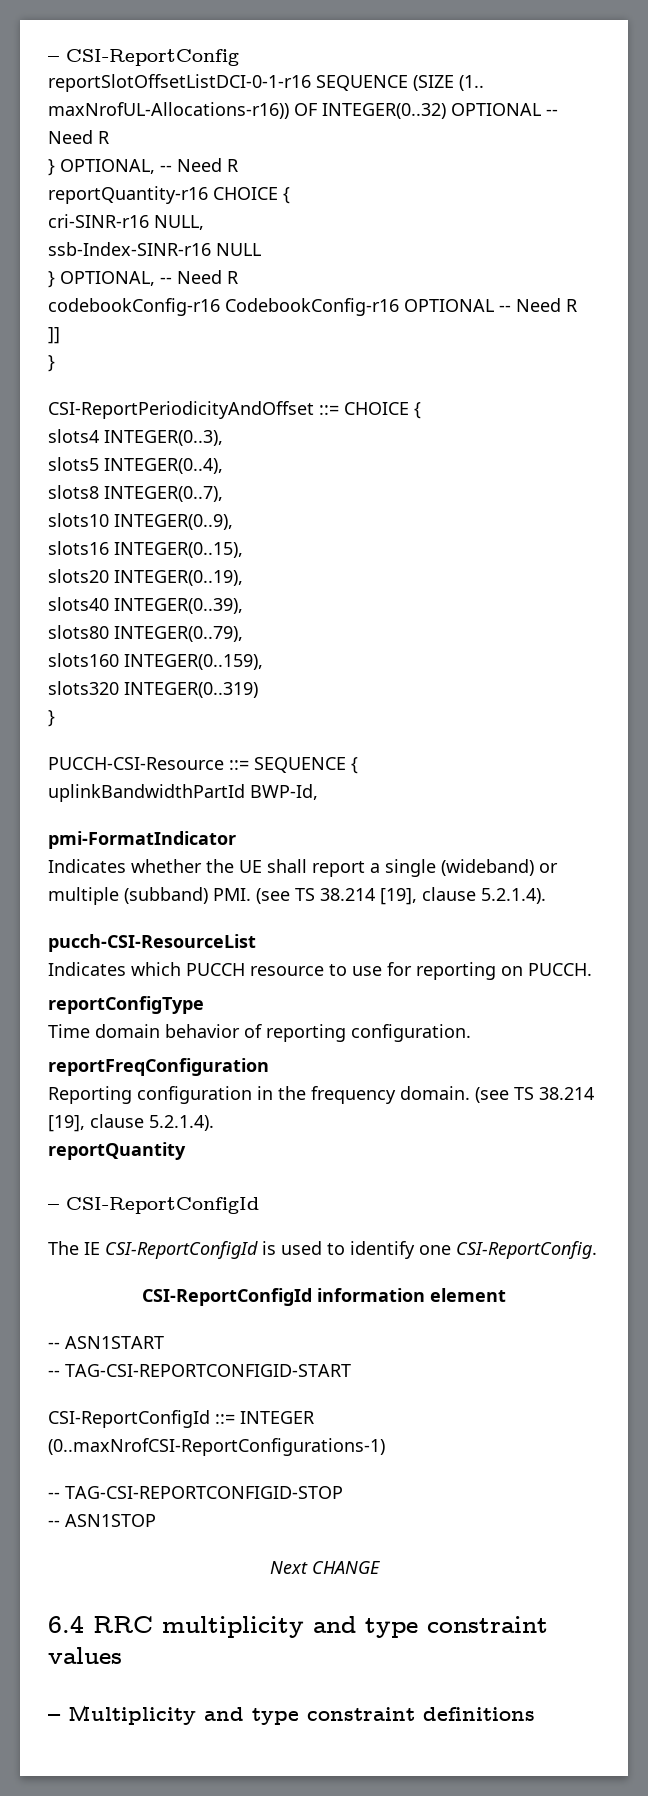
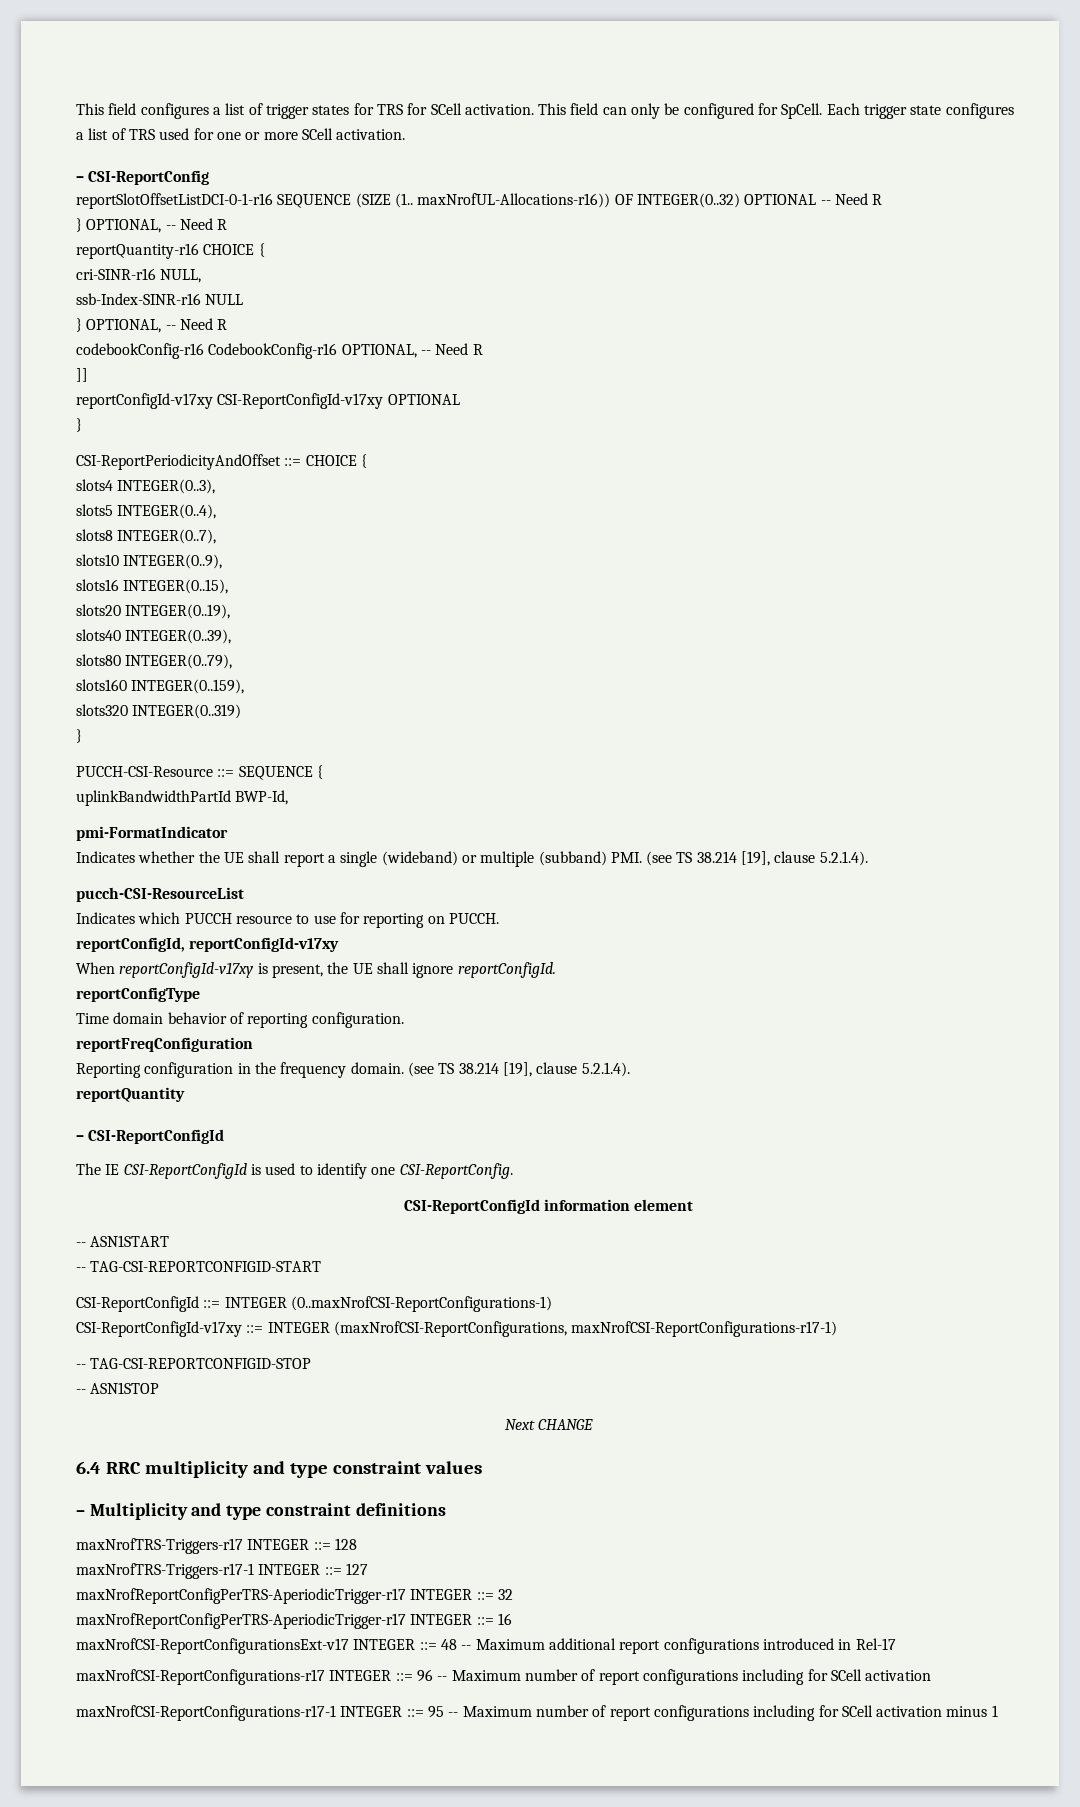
(48, 59) none -> [76,103,1014,119] [76,128,406,140] This field configures a list of trigger states for TRS for SCell activation. This field can only be configured for SpCell. Each trigger state configures a list of TRS used for one or more SCell activation. //
[404,299,494,312] OPTIONAL -> [341,344,417,358] OPTIONAL,
(60, 335) none -> [76,393,460,409] // reportConfigId-v17xy CSI-ReportConfigId-v17xy OPTIONAL
(592, 969) none -> [76,937,340,952] [76,962,556,978] // reportConfigId, reportConfigId-v17xy // When reportConfigId-v17xy is present, the UE shall ignore reportConfigId.
(385, 1447) none -> [76,1321,838,1337] // CSI-ReportConfigId-v17xy ::= INTEGER (maxNrofCSI-ReportConfigurations, maxNrofCSI-ReportConfigurations-r17-1)
(535, 1714) none -> [76,1538,357,1554] [76,1563,368,1579] [76,1588,513,1604] [76,1613,512,1629] [76,1638,896,1654] [76,1669,932,1685] [76,1705,998,1721] // maxNrofTRS-Triggers-r17 INTEGER ::= 128 // maxNrofTRS-Triggers-r17-1 INTEGER ::= 127 // maxNrofReportConfigPerTRS-AperiodicTrigger-r17 INTEGER ::= 32 // maxNrofReportConfigPerTRS-AperiodicTrigger-r17 INTEGER ::= 16 // maxNrofCSI-ReportConfigurationsExt-v17 INTEGER ::= 48 -- Maximum additional report configurations introduced in Rel-17 // maxNrofCSI-ReportConfigurations-r17 INTEGER ::= 96 -- Maximum number of report configurations including for SCell activation // maxNrofCSI-ReportConfigurations-r17-1 INTEGER ::= 95 -- Maximum number of report configurations including for SCell activation minus 1

